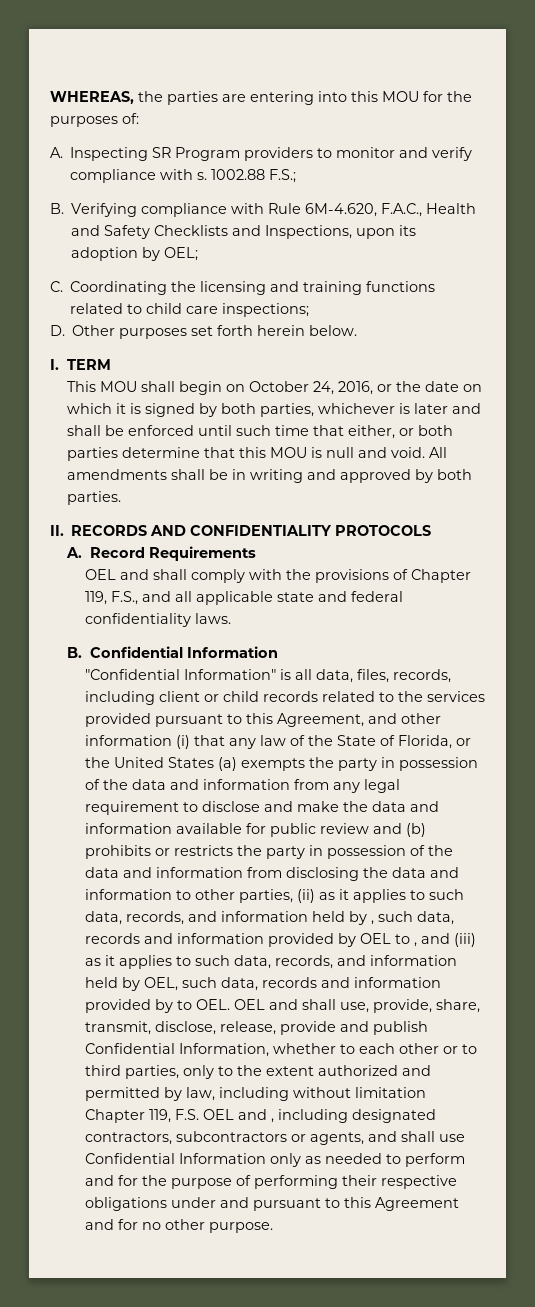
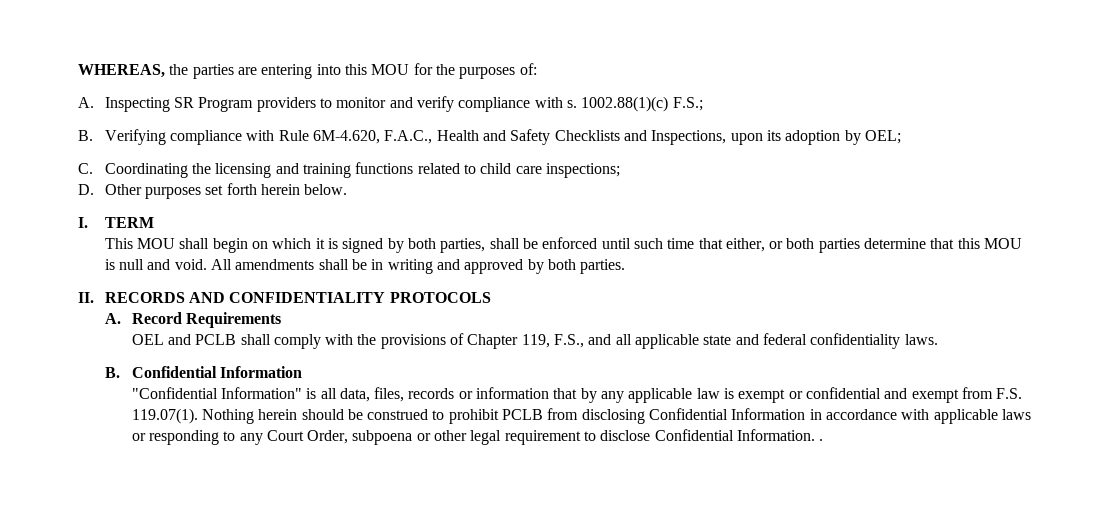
[211,169,266,180] 1002.88 -> [581,96,669,112] 1002.88(1)(c)
[249,381,483,395] October 24, 2016, or the date on -> (269, 245) none
[318,403,482,414] whichever is later and -> (486, 245) none
(149, 574) none -> [195,334,237,345] PCLB
[392,669,451,683] [84,691,485,705] [84,713,441,727] [84,735,471,749] [84,757,478,771] [84,779,400,793] [84,801,439,815] [84,823,426,837] [84,845,453,859] [84,867,459,881] [84,889,464,903] [84,911,454,925] [84,933,476,947] [84,955,457,969] [84,977,441,991] [84,999,480,1013] [84,1021,428,1035] [84,1043,477,1057] [84,1065,431,1079] [84,1087,426,1101] [84,1109,436,1123] [84,1131,465,1145] [84,1153,465,1167] [84,1175,457,1189] [84,1197,459,1211] [84,1219,273,1233] records, including client or child records related to the services provided pursuant to this Agreement, and other information (i) that any law of the State of Florida, or the United States (a) exempts the party in possession of the data and information from any legal requirement to disclose and make the data and information available for public review and (b) prohibits or restricts the party in possession of the data and information from disclosing the data and information to other parties, (ii) as it applies to such data, records, and information held by , such data, records and information provided by OEL to , and (iii) as it applies to such data, records, and information held by OEL, such data, records and information provided by to OEL. OEL and shall use, provide, share, transmit, disclose, release, provide and publish Confidential Information, whether to each other or to third parties, only to the extent authorized and permitted by law, including without limitation Chapter 119, F.S. OEL and , including designated contractors, subcontractors or agents, and shall use Confidential Information only as needed to perform and for the purpose of performing their respective obligations under and pursuant to this Agreement and for no other purpose. -> [408,387,1023,403] [131,408,1031,424] [131,429,824,445] records or information that by any applicable law is exempt or confidential and exempt from F.S. 119.07(1). Nothing herein should be construed to prohibit PCLB from disclosing Confidential Information in accordance with applicable laws or responding to any Court Order, subpoena or other legal requirement to disclose Confidential Information. .

